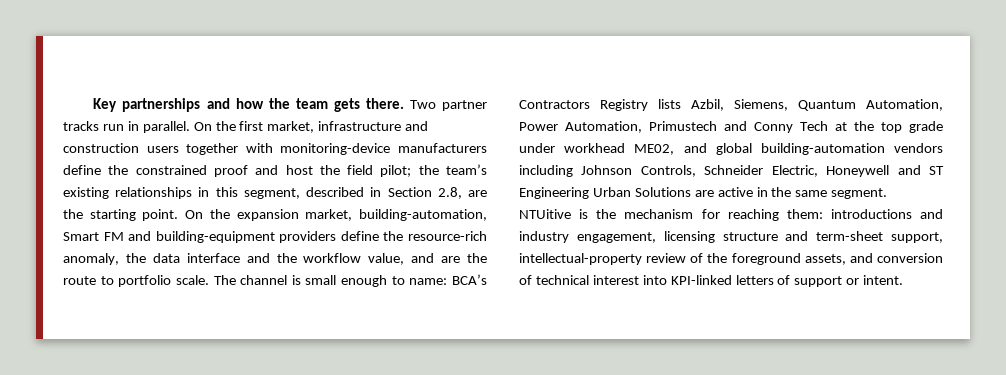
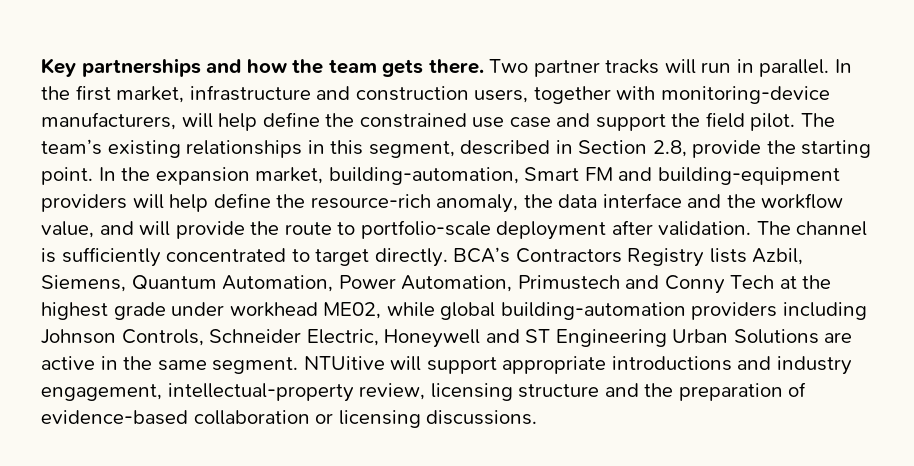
(99, 126) none -> [664,59,696,74] will
[193,122,212,131] On -> [835,59,853,73] In
[146,146,179,153] users -> [474,89,529,103] users,
[398,143,487,153] [63,165,439,177] manufacturers define the constrained proof and host the field pilot; the -> [41,112,835,131] manufacturers, will help define the constrained use case and support the field pilot. The
[468,190,488,197] are -> [692,140,762,158] provide
[185,210,204,219] On -> [98,167,116,181] In
(337, 237) none -> [132,194,209,212] will help
[441,256,461,263] are -> [139,221,245,239] will provide
[118,275,448,287] portfolio scale. The channel is small enough to name: -> [360,220,868,240] [41,247,448,267] portfolio-scale deployment after validation. The channel is sufficiently concentrated to target directly.
[881,122,902,133] top -> [41,302,108,320] highest
[683,143,707,153] and -> [386,302,435,317] while
[894,143,943,153] vendors -> [691,302,778,320] providers
[579,209,823,221] is the mechanism for reaching them: -> [390,356,607,374] will support appropriate
(656, 237) none -> [167,383,426,402] intellectual-property review,
[816,231,943,243] [519,253,943,265] [519,275,904,287] term-sheet support, intellectual-property review of the foreground assets, and conversion of technical interest into KPI-linked letters of support or intent. -> [644,382,807,401] [41,410,538,428] the preparation of evidence-based collaboration or licensing discussions.

